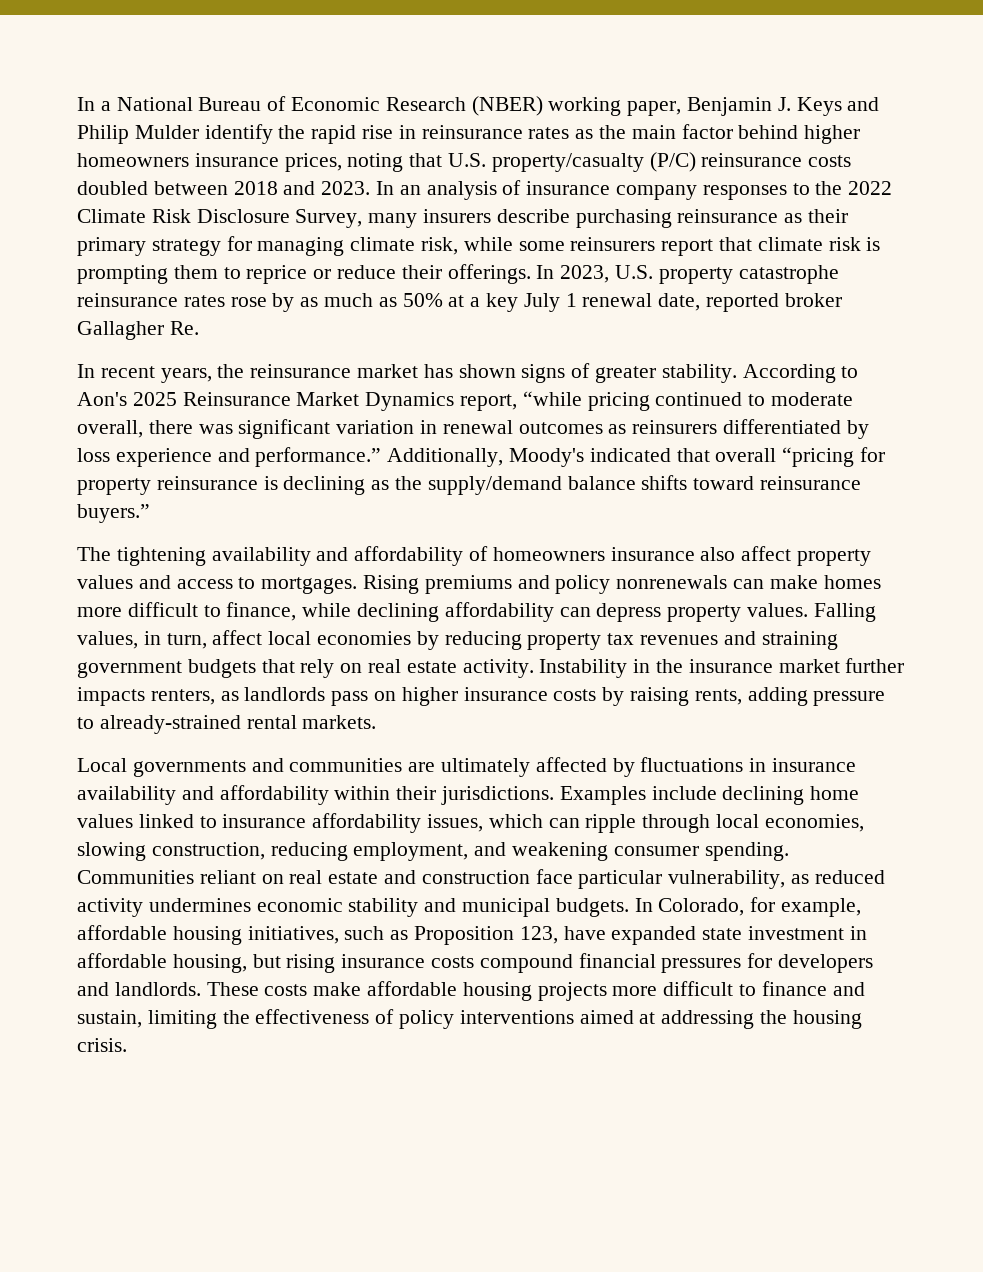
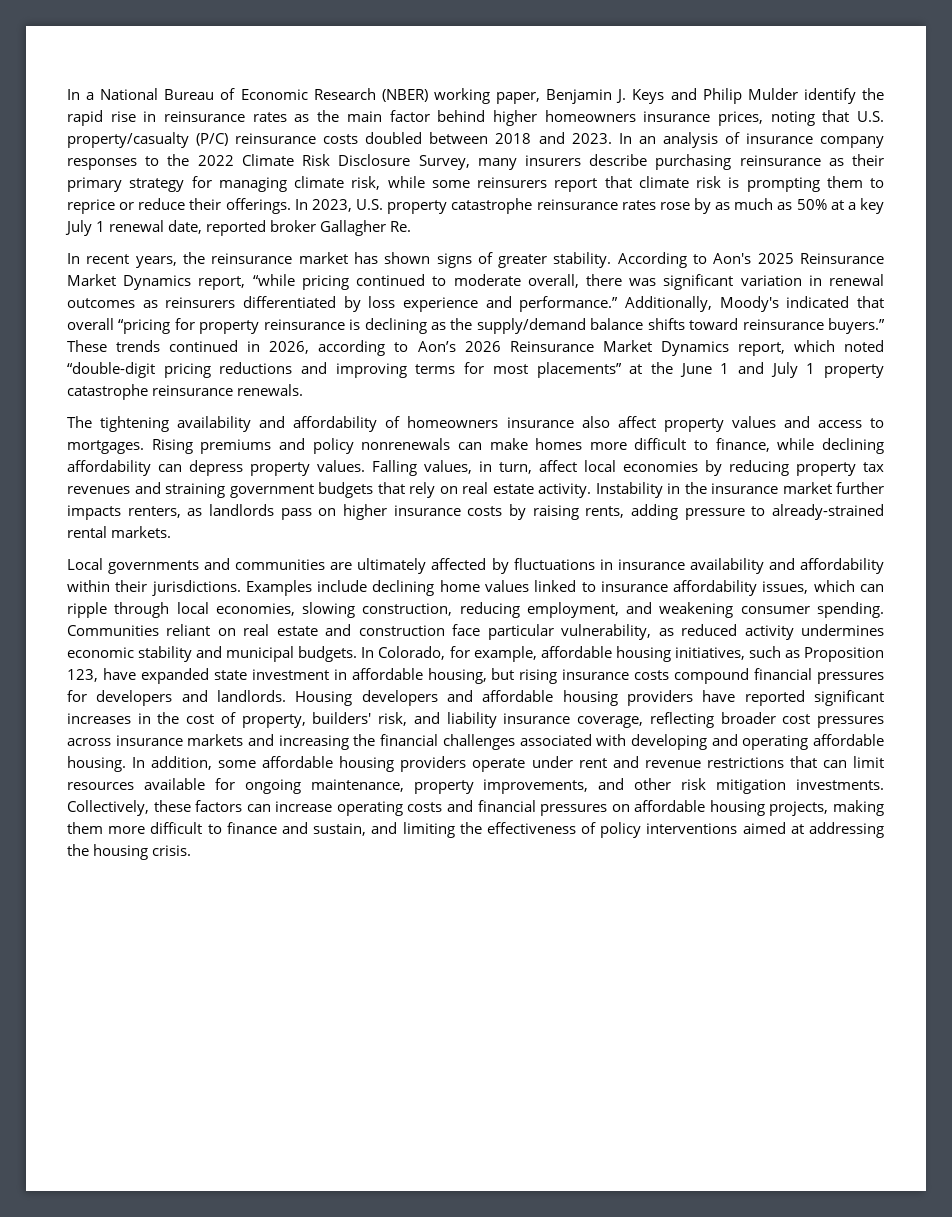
(150, 513) none -> [67,340,884,356] [67,362,884,378] [67,384,304,400] These trends continued in 2026, according to Aon’s 2026 Reinsurance Market Dynamics report, which noted “double-digit pricing reductions and improving terms for most placements” at the June 1 and July 1 property catastrophe reinsurance renewals.
[206,981,607,1001] These costs make affordable housing projects -> [295,690,885,706] [67,712,885,728] [67,734,885,750] [67,756,885,772] [67,778,884,794] [67,800,884,816] [67,822,103,834] Housing developers and affordable housing providers have reported significant increases in the cost of property, builders' risk, and liability insurance coverage, reflecting broader cost pressures across insurance markets and increasing the financial challenges associated with developing and operating affordable housing. In addition, some affordable housing providers operate under rent and revenue restrictions that can limit resources available for ongoing maintenance, property improvements, and other risk mitigation investments. Collectively, these factors can increase operating costs and financial pressures on affordable housing projects, making them
(142, 1019) none -> [371,822,398,834] and

